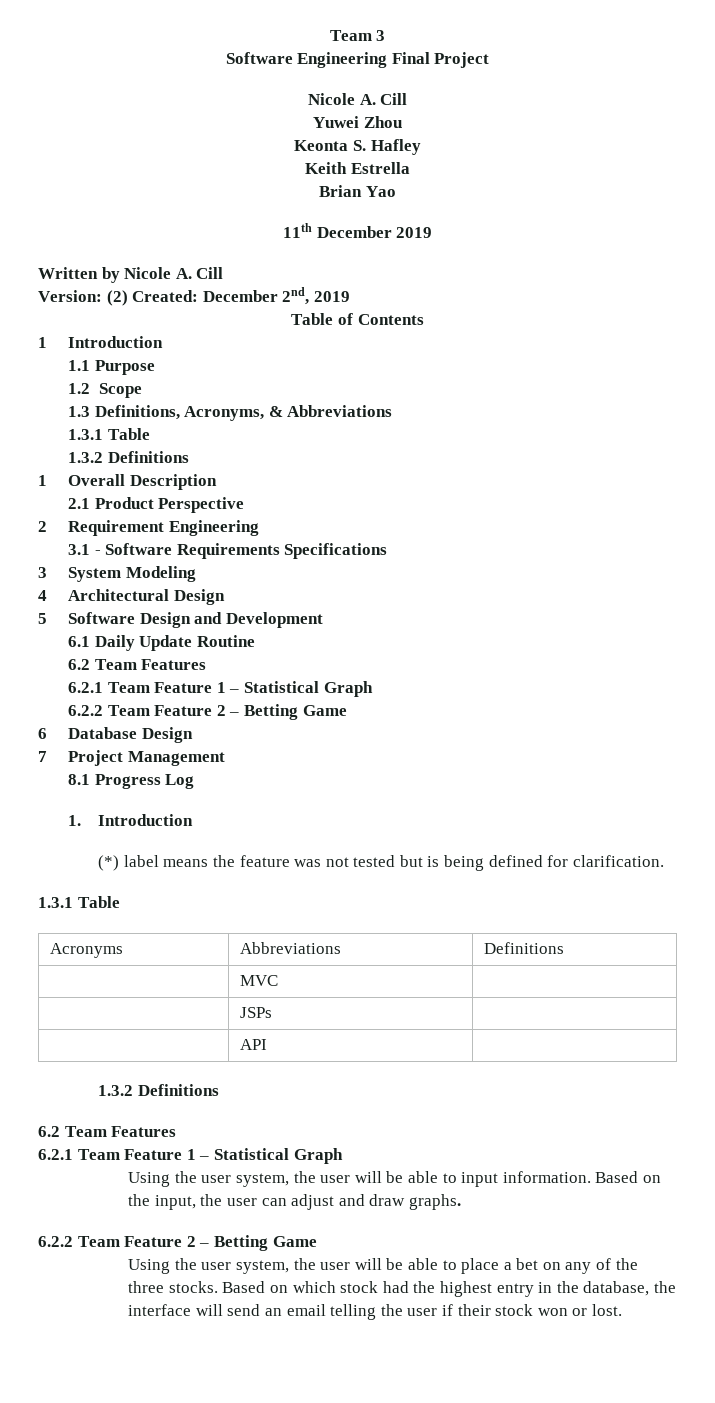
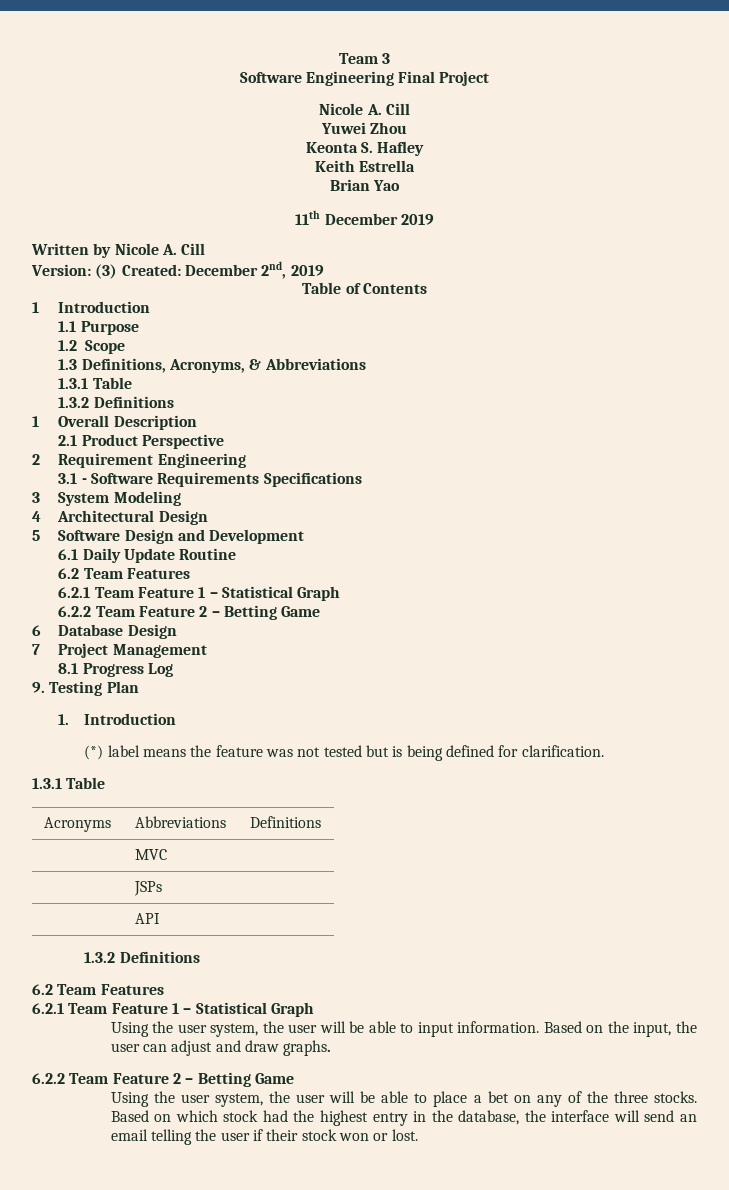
[106,290,128,306] (2) -> [95,264,118,279] (3)
(195, 781) none -> [32,681,139,696] // 9. Testing Plan

